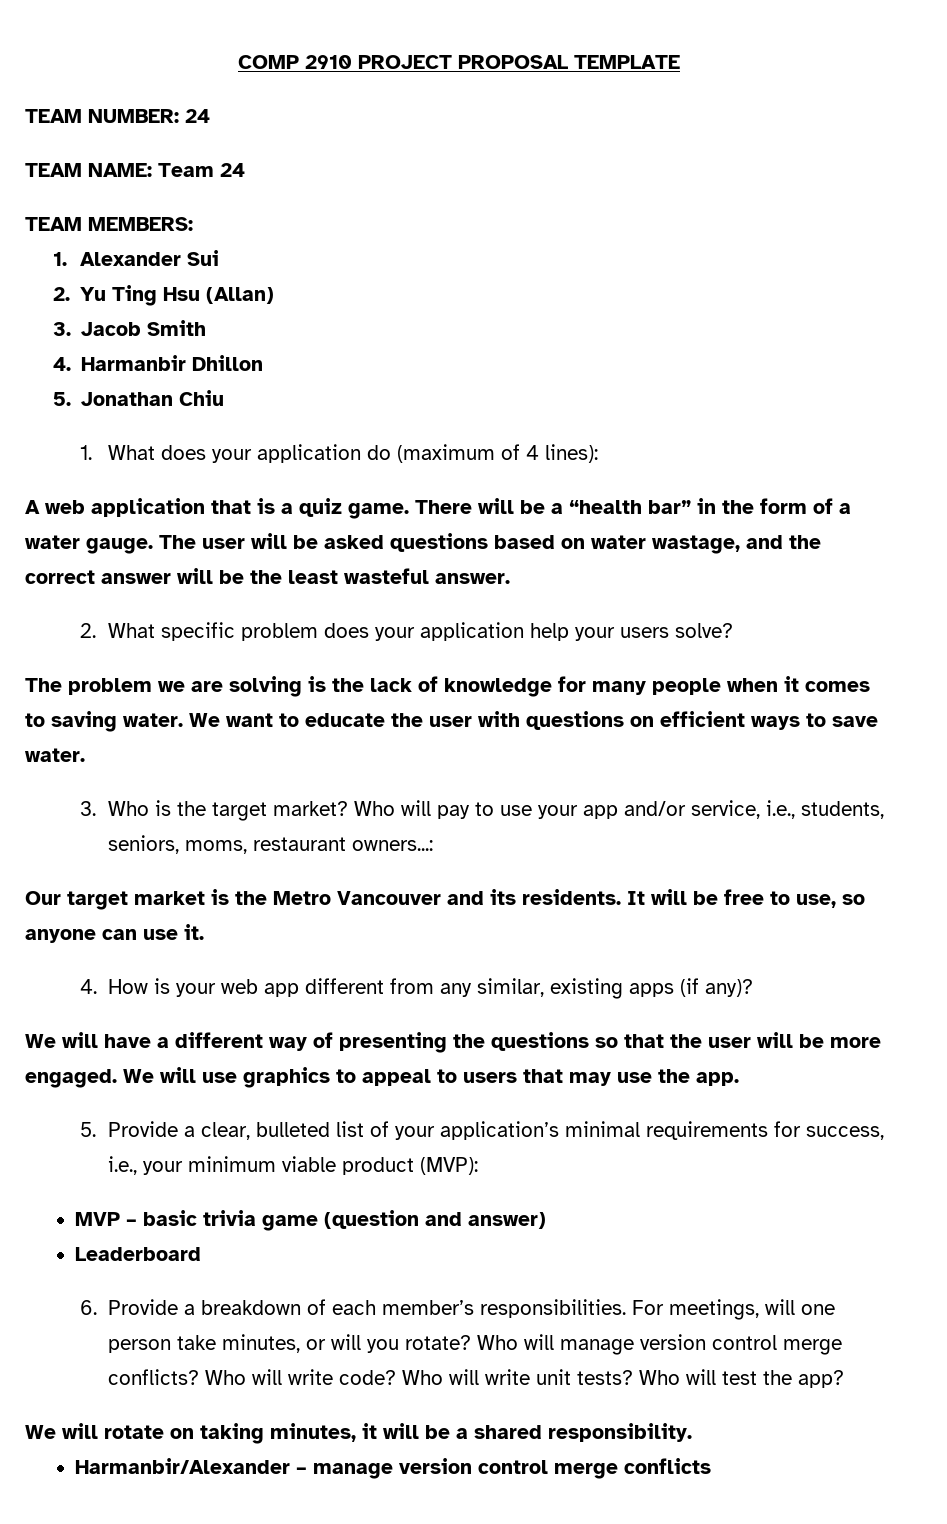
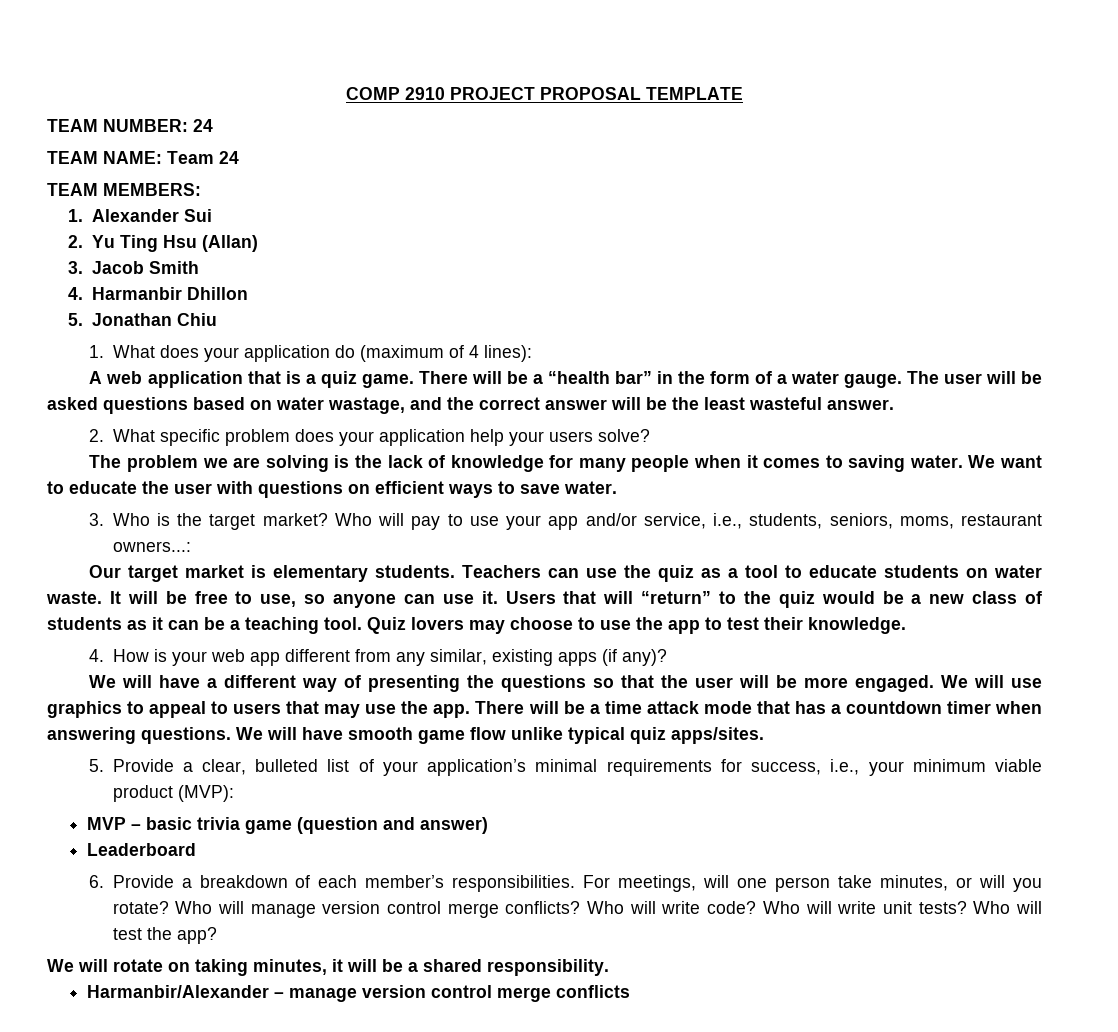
[235,889,621,905] the Metro Vancouver and its residents. -> [273,565,1043,582] [46,591,102,604] elementary students. Teachers can use the quiz as a tool to educate students on water waste.
(204, 932) none -> [505,591,1042,608] [47,617,906,634] Users that will “return” to the quiz would be a new class of students as it can be a teaching tool. Quiz lovers may choose to use the app to test their knowledge.
(739, 1079) none -> [475,701,1042,714] [47,727,764,744] There will be a time attack mode that has a countdown timer when answering questions. We will have smooth game flow unlike typical quiz apps/sites.

